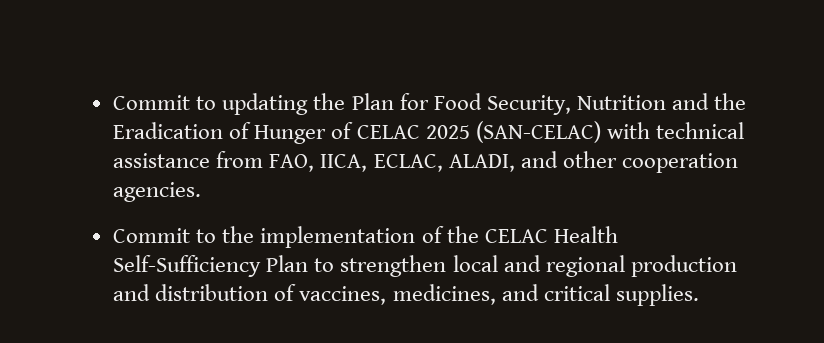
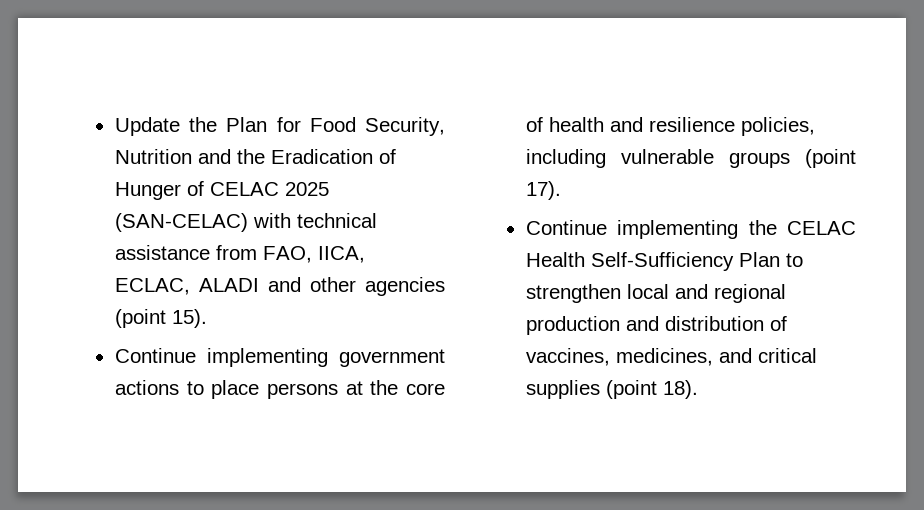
[113,93,309,115] Commit to updating -> [114,117,180,136] Update
[448,154,515,172] ALADI, -> [198,278,259,292] ALADI
[621,153,738,173] [113,182,202,202] [113,226,444,248] cooperation agencies. // Commit to the implementation of -> [365,277,445,296] [114,309,207,328] [114,348,445,367] [114,380,445,399] [525,117,815,136] [525,149,856,168] [525,181,561,200] [525,220,739,239] agencies (point 15). // Continue implementing government actions to place persons at the core of health and resilience policies, including vulnerable groups (point 17). // Continue implementing
[615,284,699,306] supplies. -> [525,380,698,399] supplies (point 18).

